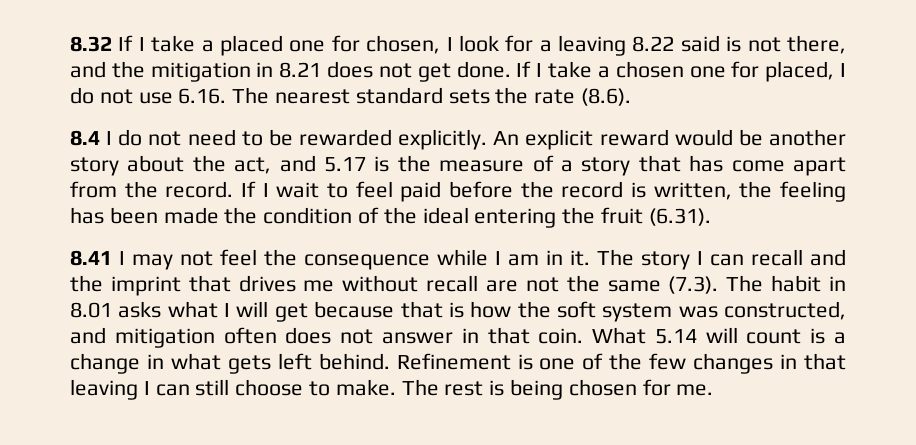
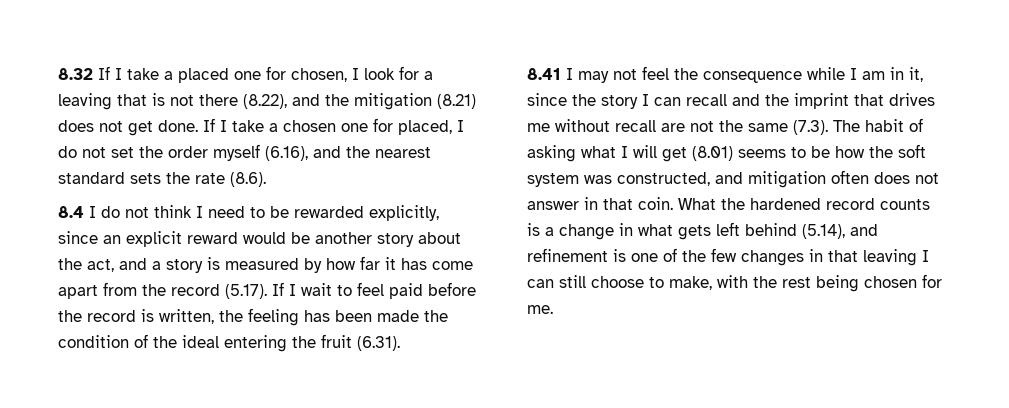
[632,35,847,54] 8.22 said is not there, -> [117,93,287,109] that is not there (8.22),
[256,62,322,78] in 8.21 -> [437,94,476,109] (8.21)
[138,87,270,104] use 6.16. The -> [111,144,370,161] set the order myself (6.16), and the
(182, 138) none -> [154,205,203,218] think I
[398,129,520,150] explicitly. An -> [369,205,439,221] [58,231,121,244] explicitly, since an
[324,155,681,176] 5.17 is the measure of a story that -> [152,256,396,273] a story is measured by how far it
[165,181,234,198] record. -> [171,284,267,299] record (5.17).
[570,249,634,266] it. The -> [909,67,923,82] [527,93,596,106] it, since the
[829,276,846,291] [70,301,162,318] in 8.01 asks -> [909,118,923,132] [527,145,576,162] of asking
[314,301,464,318] because that is -> [692,146,830,161] (8.01) seems to be
[654,327,802,344] 5.14 will count -> [721,198,930,210] the hardened record counts
[318,353,511,370] behind. Refinement -> [745,223,878,239] [527,248,608,262] behind (5.14), and refinement
[335,379,505,396] make. The rest is -> [669,275,811,290] make, with the rest

